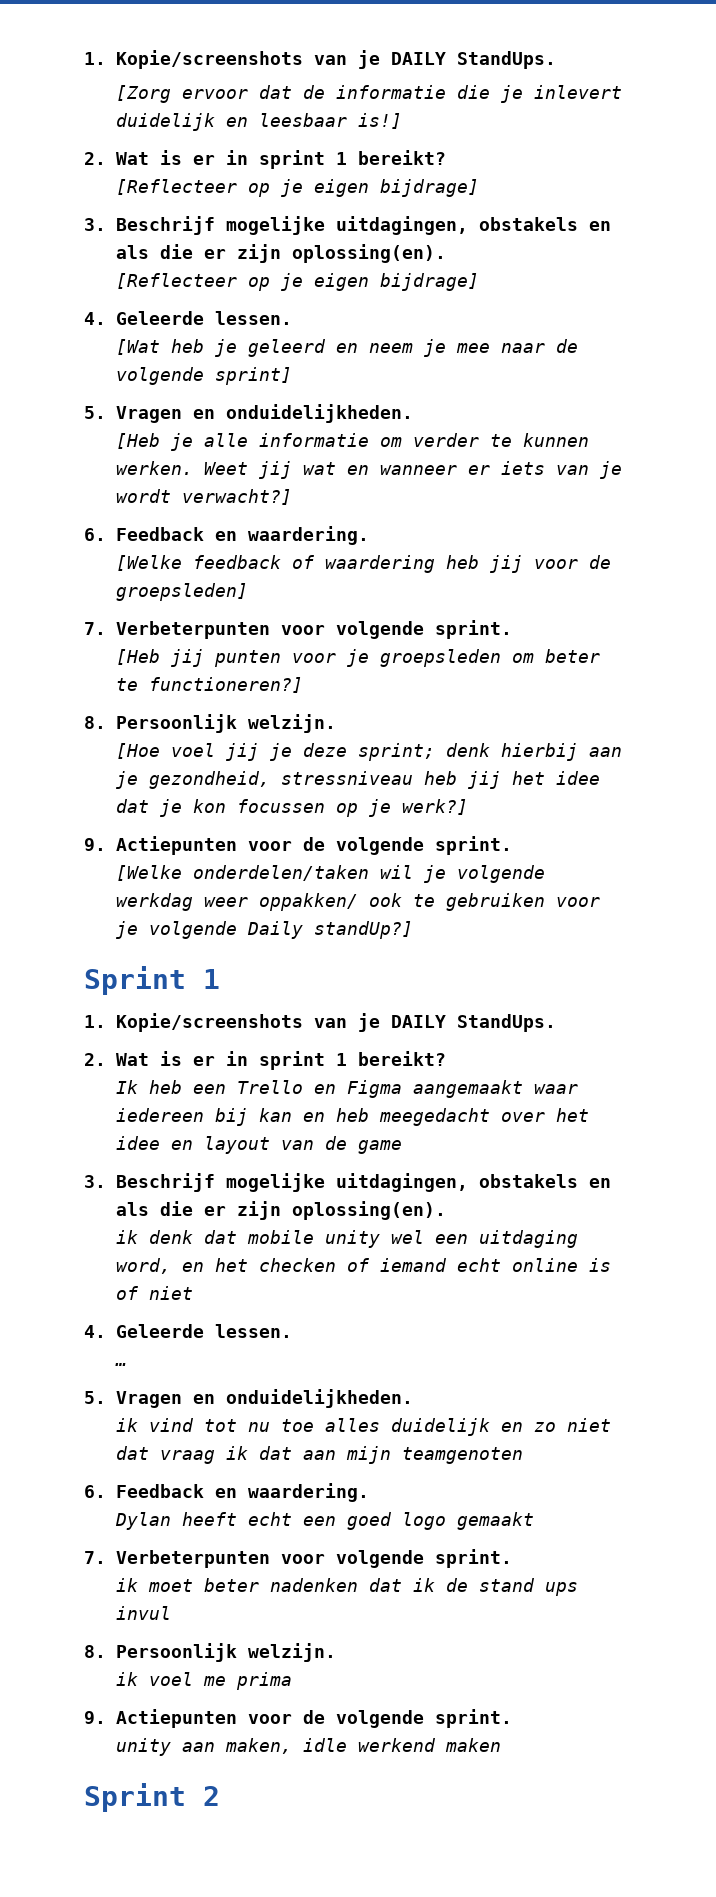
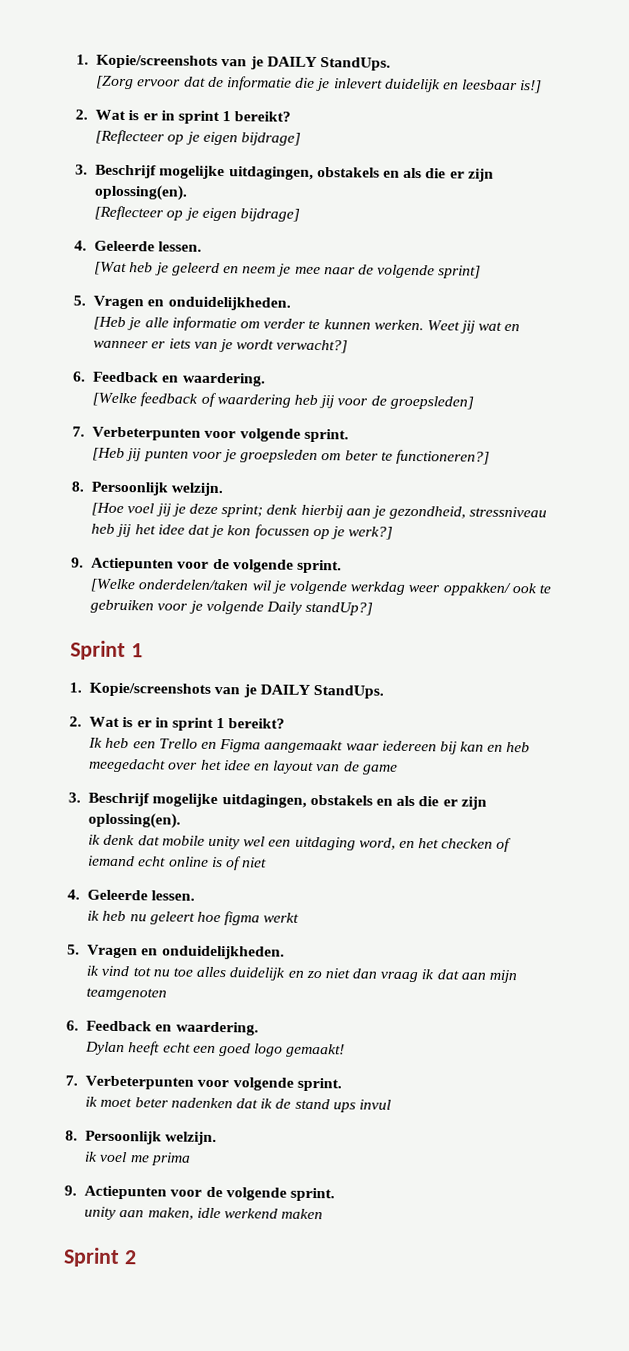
[115,1363,128,1366] … -> [87,910,300,926] ik heb nu geleert hoe figma werkt
[116,1446,150,1460] dat -> [352,968,378,979] dan
[457,1512,535,1530] gemaakt -> [286,1043,346,1058] gemaakt!

